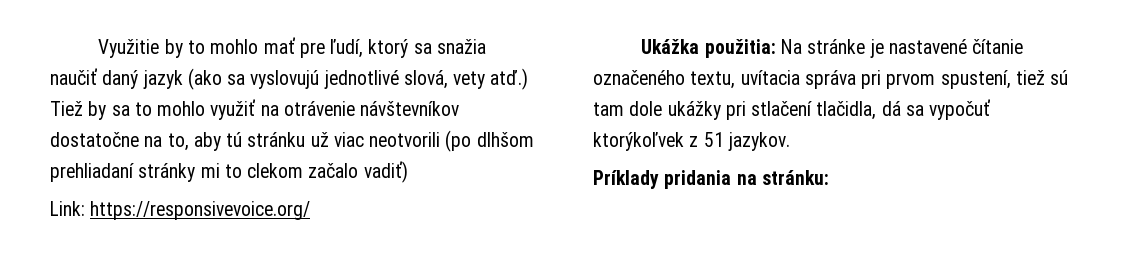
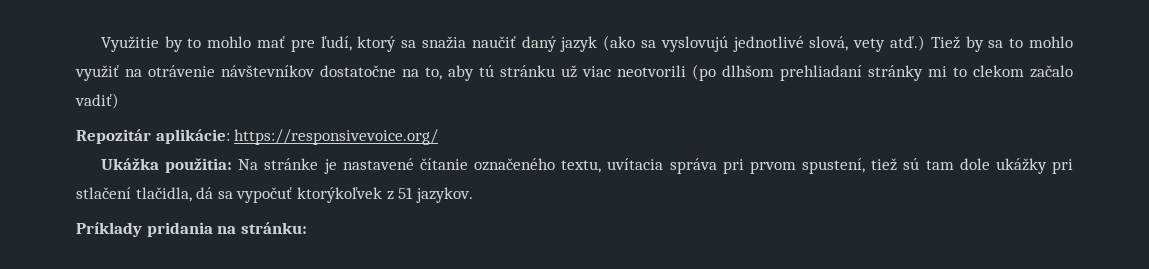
[50,201,85,216] Link: -> [76,129,230,144] Repozitár aplikácie:

